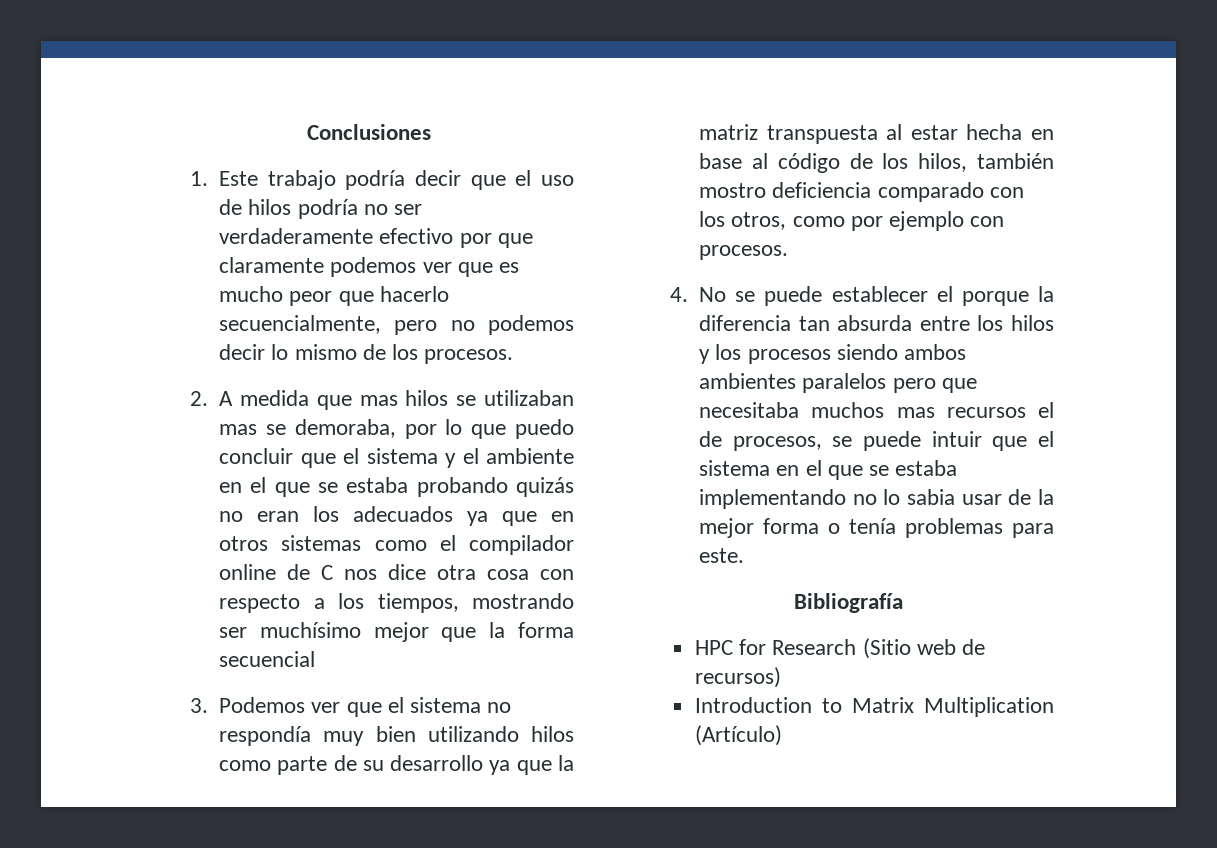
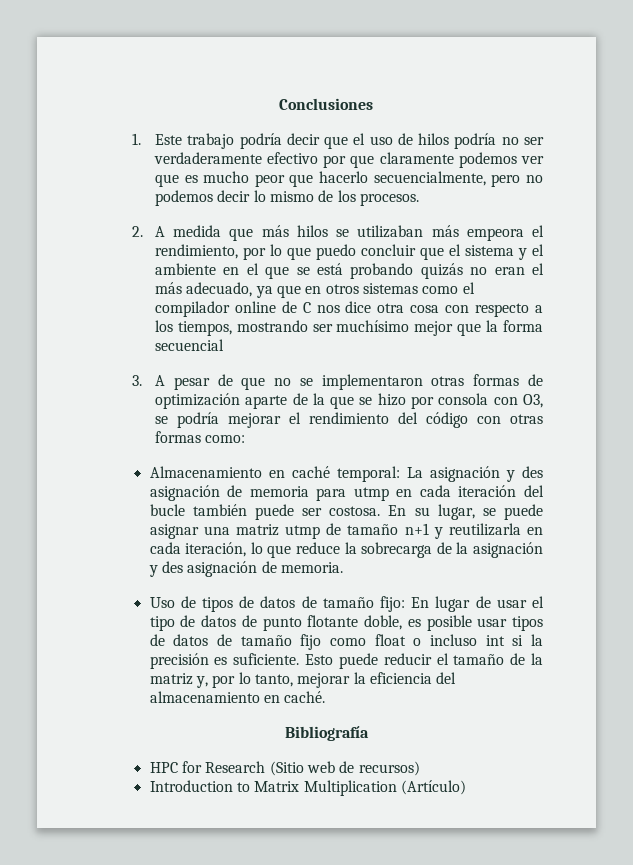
[359,395,398,406] mas -> [261,225,289,237] más
[219,419,396,438] mas se demoraba, -> [431,225,544,241] [154,244,238,259] más empeora el rendimiento,
[346,477,409,493] estaba -> [316,263,343,275] está
[313,506,454,522] los adecuados -> [532,263,544,275] [154,282,253,297] el más adecuado,
[219,697,512,717] [219,726,574,746] [219,755,574,775] [699,124,1054,144] [699,153,1054,173] [699,182,1024,202] [699,211,1005,231] [699,245,789,260] [669,286,1054,306] [699,315,1054,331] [699,344,966,364] [699,373,977,393] [699,402,1054,418] [699,431,1054,451] [699,460,958,480] [699,489,1054,509] [699,518,1054,538] [699,548,745,563] Podemos ver que el sistema no respondía muy bien utilizando hilos como parte de su desarrollo ya que la matriz transpuesta al estar hecha en base al código de los hilos, también mostro deficiencia comparado con los otros, como por ejemplo con procesos. // 4. No se puede establecer el porque la diferencia tan absurda entre los hilos y los procesos siendo ambos ambientes paralelos pero que necesitaba muchos mas recursos el de procesos, se puede intuir que el sistema en el que se estaba implementando no lo sabia usar de la mejor forma o tenía problemas para este. -> [154,374,543,390] [154,393,544,409] [154,412,543,428] [154,431,246,443] [149,466,543,482] [149,485,544,501] [149,504,543,520] [149,523,543,539] [149,542,544,558] [148,561,343,577] [149,596,545,612] [149,615,543,631] [149,634,543,650] [149,653,544,669] [149,672,457,688] [149,691,326,703] A pesar de que no se implementaron otras formas de optimización aparte de la que se hizo por consola con O3, se podría mejorar el rendimiento del código con otras formas como: // Almacenamiento en caché temporal: La asignación y des asignación de memoria para utmp en cada iteración del bucle también puede ser costosa. En su lugar, se puede asignar una matriz utmp de tamaño n+1 y reutilizarla en cada iteración, lo que reduce la sobrecarga de la asignación y des asignación de memoria. // Uso de tipos de datos de tamaño fijo: En lugar de usar el tipo de datos de punto flotante doble, es posible usar tipos de datos de tamaño fijo como float o incluso int si la precisión es suficiente. Esto puede reducir el tamaño de la matriz y, por lo tanto, mejorar la eficiencia del almacenamiento en caché.

